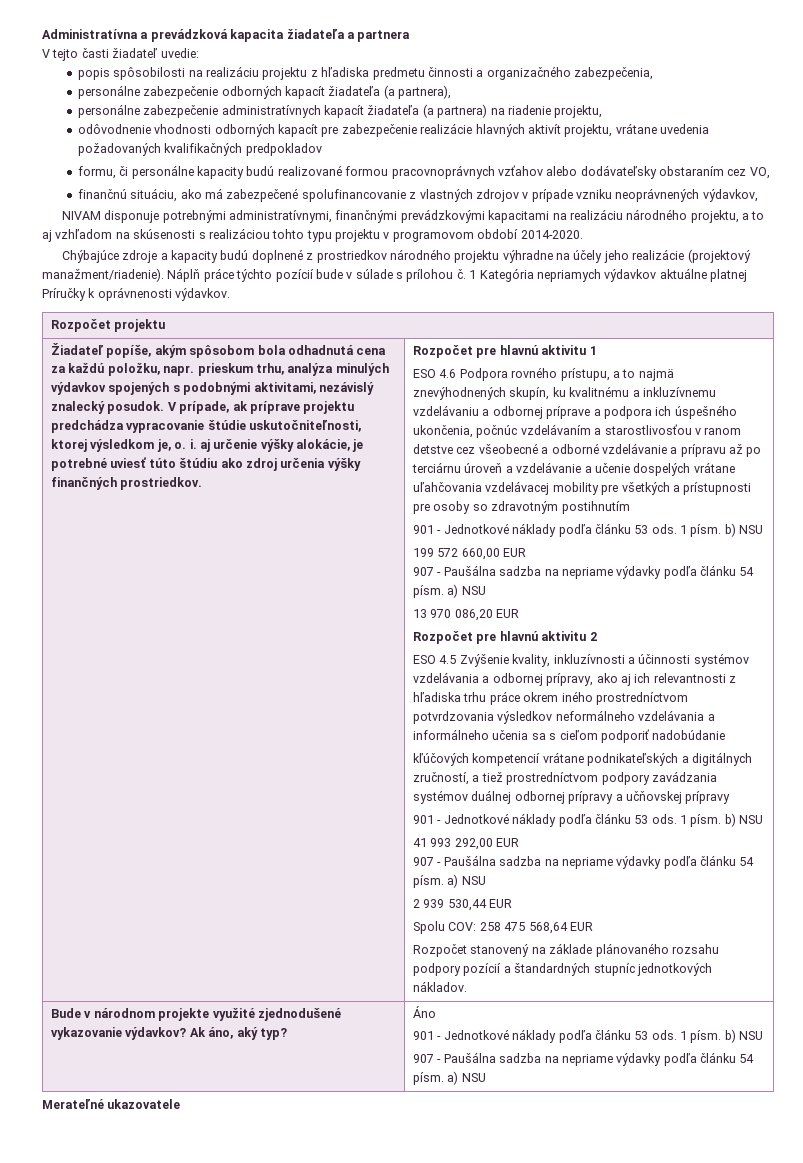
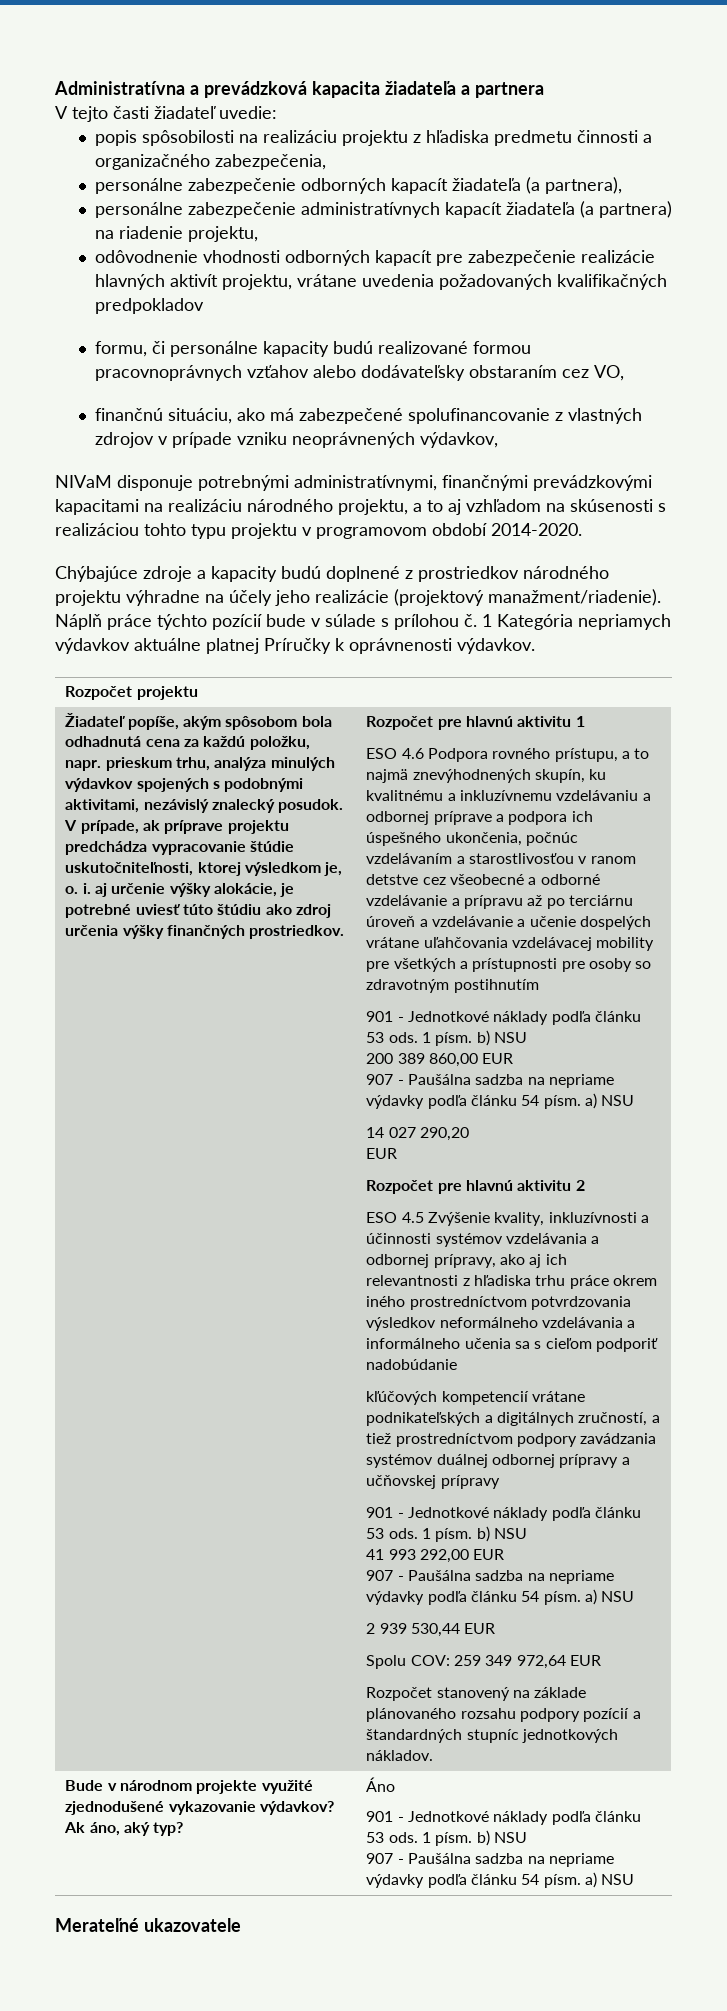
[61,211,101,220] NIVAM -> [55,475,112,488] NIVaM
[413,548,500,560] 199 572 660,00 -> [366,1053,478,1067] 200 389 860,00
[413,609,493,621] 13 970 086,20 -> [366,1127,469,1141] 14 027 290,20 //
[479,922,568,934] 258 475 568,64 -> [453,1655,566,1669] 259 349 972,64

